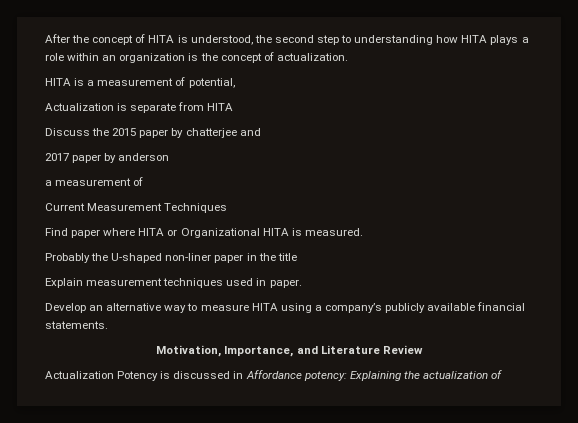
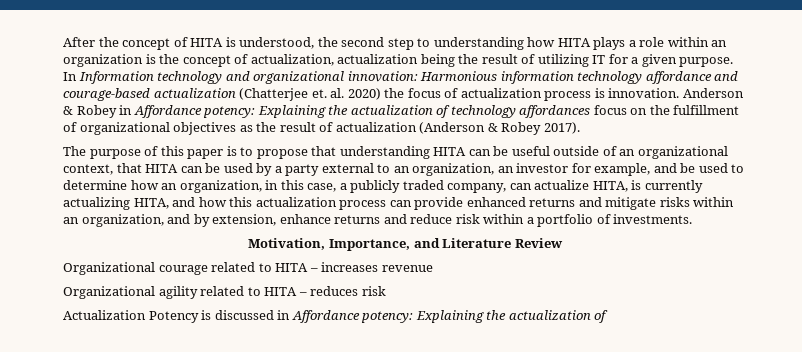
[276,53,348,61] [45,77,235,88] [45,102,234,113] [45,128,261,138] [45,153,170,163] [45,177,144,186] [45,203,228,213] [45,228,363,238] [45,253,297,263] [45,278,302,288] [45,302,526,313] [45,321,108,329] actualization. // HITA is a measurement of potential, // Actualization is separate from HITA // Discuss the 2015 paper by chatterjee and // 2017 paper by anderson // a measurement of // Current Measurement Techniques // Find paper where HITA or Organizational HITA is measured. // Probably the U-shaped non-liner paper in the title // Explain measurement techniques used in paper. // Develop an alternative way to measure HITA using a company’s publicly available financial statements. -> [250,54,734,67] [63,71,739,84] [63,88,744,101] [63,105,740,118] [63,122,580,135] [63,146,728,159] [63,163,745,176] [63,180,703,193] [63,197,735,210] [63,214,693,227] actualization, actualization being the result of utilizing IT for a given purpose. In Information technology and organizational innovation: Harmonious information technology affordance and courage-based actualization (Chatterjee et. al. 2020) the focus of actualization process is innovation. Anderson & Robey in Affordance potency: Explaining the actualization of technology affordances focus on the fulfillment of organizational objectives as the result of actualization (Anderson & Robey 2017). // The purpose of this paper is to propose that understanding HITA can be useful outside of an organizational context, that HITA can be used by a party external to an organization, an investor for example, and be used to determine how an organization, in this case, a publicly traded company, can actualize HITA, is currently actualizing HITA, and how this actualization process can provide enhanced returns and mitigate risks within an organization, and by extension, enhance returns and reduce risk within a portfolio of investments.
(423, 349) none -> [63,262,433,275] [63,286,386,299] // Organizational courage related to HITA – increases revenue // Organizational agility related to HITA – reduces risk

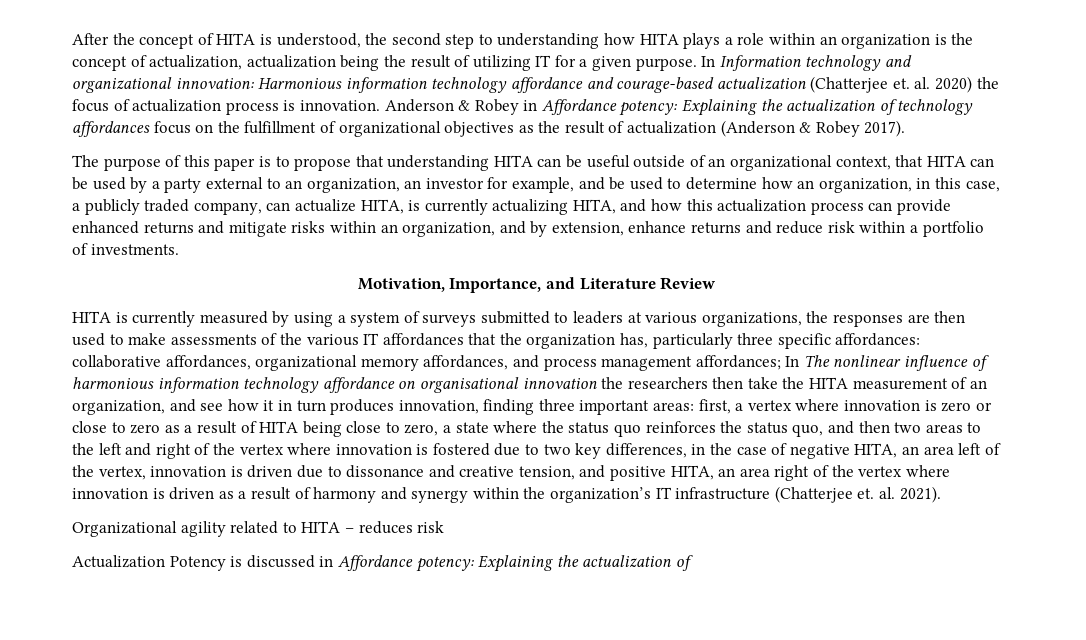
[63,262,433,275] Organizational courage related to HITA – increases revenue -> [72,311,966,327] [72,333,921,349] [72,355,989,371] [72,377,987,393] [72,399,992,415] [72,421,982,437] [72,443,1001,459] [72,465,950,481] [72,486,941,503] HITA is currently measured by using a system of surveys submitted to leaders at various organizations, the responses are then used to make assessments of the various IT affordances that the organization has, particularly three specific affordances: collaborative affordances, organizational memory affordances, and process management affordances; In The nonlinear influence of harmonious information technology affordance on organisational innovation the researchers then take the HITA measurement of an organization, and see how it in turn produces innovation, finding three important areas: first, a vertex where innovation is zero or close to zero as a result of HITA being close to zero, a state where the status quo reinforces the status quo, and then two areas to the left and right of the vertex where innovation is fostered due to two key differences, in the case of negative HITA, an area left of the vertex, innovation is driven due to dissonance and creative tension, and positive HITA, an area right of the vertex where innovation is driven as a result of harmony and synergy within the organization’s IT infrastructure (Chatterjee et. al. 2021).

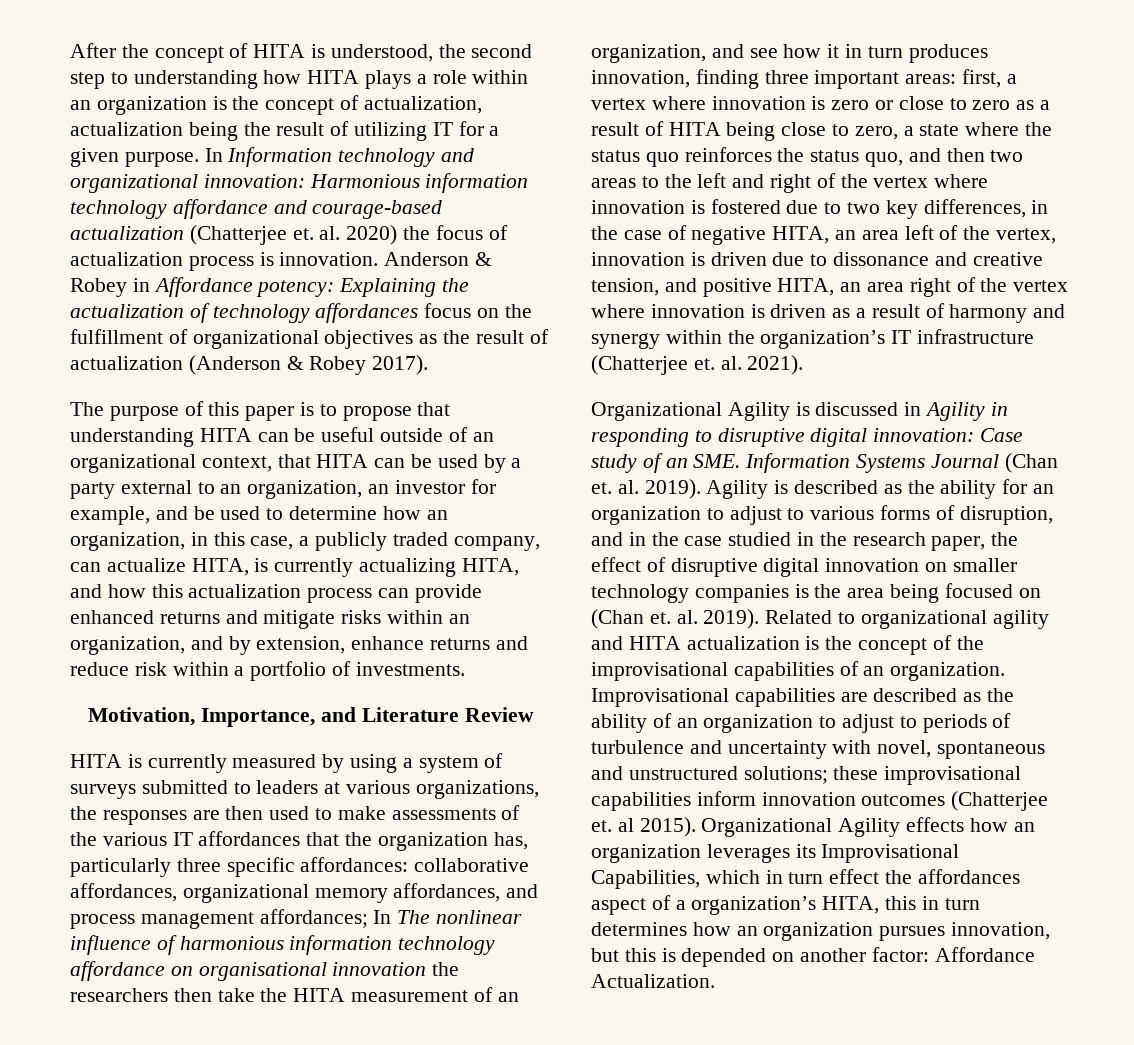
[180,521,445,537] [72,555,693,572] agility related to HITA – reduces risk // Actualization Potency is discussed in Affordance potency: Explaining the actualization of -> [727,402,1008,421] [591,428,1024,447] [591,453,1058,473] [591,479,1055,499] [591,505,1053,525] [591,532,1019,551] [591,557,1017,577] [591,583,1041,603] [591,609,1049,629] [591,635,984,655] [591,661,1006,681] [591,688,1015,707] [591,713,1012,733] [591,740,1046,759] [591,766,1022,785] [591,791,1049,811] [591,817,1035,837] [591,844,960,863] [591,869,1020,889] [591,895,980,915] [591,922,1051,941] [591,947,1035,967] [591,974,715,988] Agility is discussed in Agility in responding to disruptive digital innovation: Case study of an SME. Information Systems Journal (Chan et. al. 2019). Agility is described as the ability for an organization to adjust to various forms of disruption, and in the case studied in the research paper, the effect of disruptive digital innovation on smaller technology companies is the area being focused on (Chan et. al. 2019). Related to organizational agility and HITA actualization is the concept of the improvisational capabilities of an organization. Improvisational capabilities are described as the ability of an organization to adjust to periods of turbulence and uncertainty with novel, spontaneous and unstructured solutions; these improvisational capabilities inform innovation outcomes (Chatterjee et. al 2015). Organizational Agility effects how an organization leverages its Improvisational Capabilities, which in turn effect the affordances aspect of a organization’s HITA, this in turn determines how an organization pursues innovation, but this is depended on another factor: Affordance Actualization.

